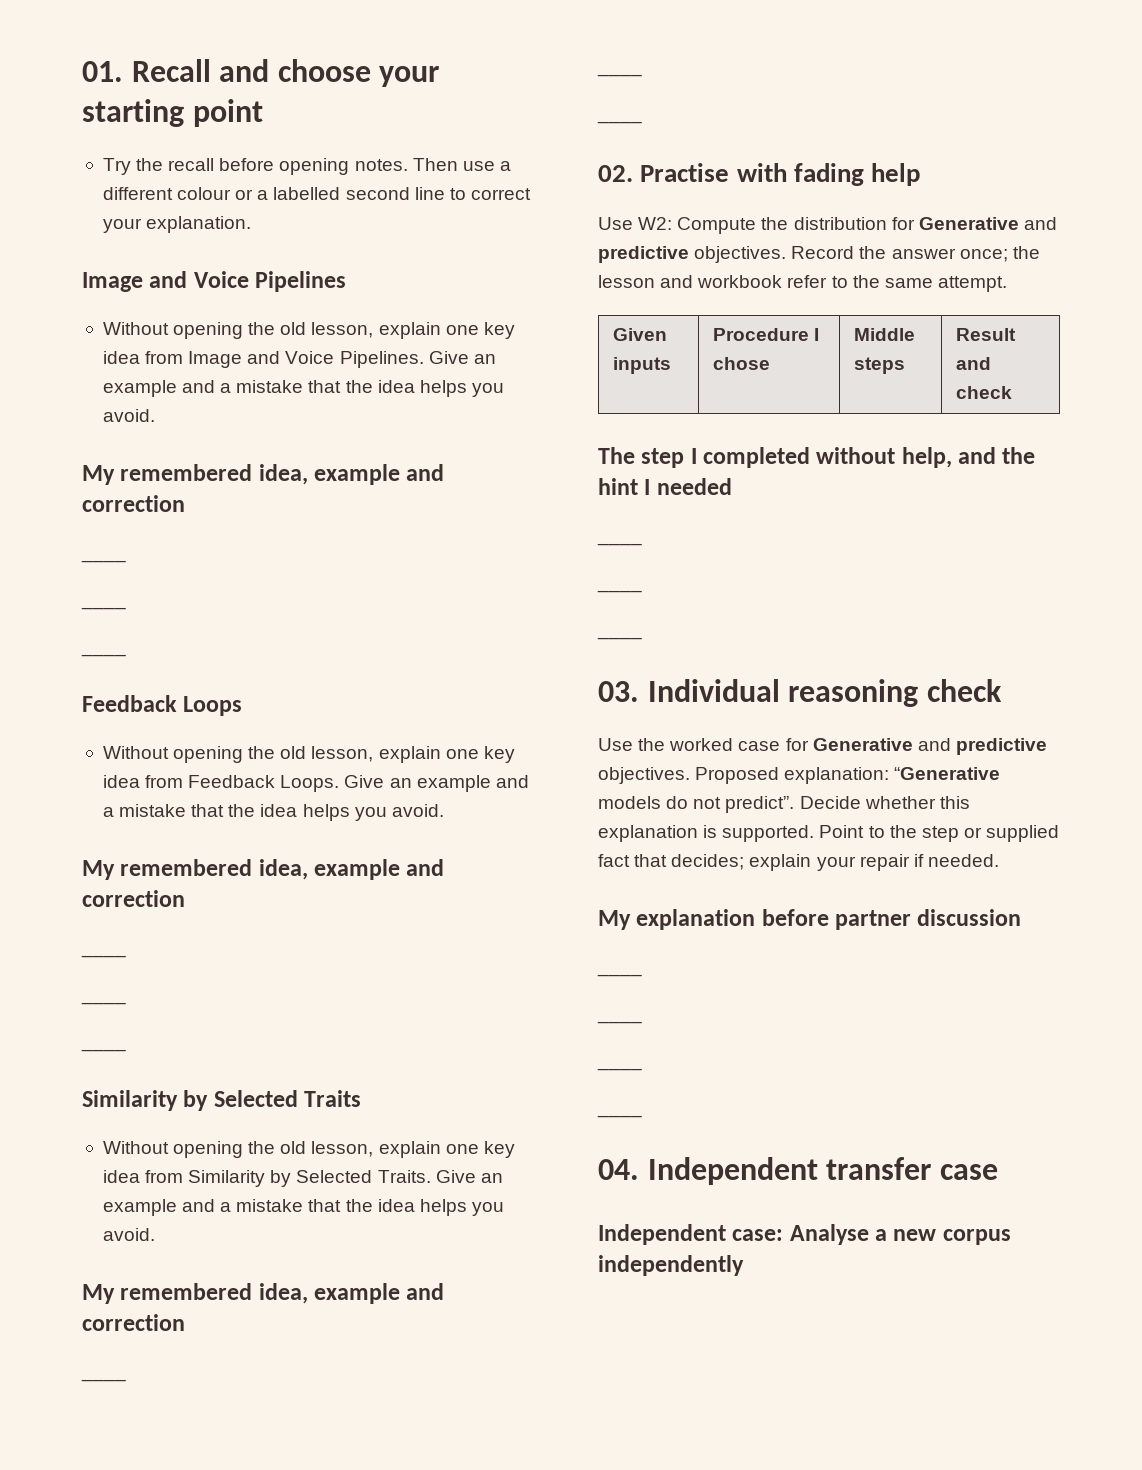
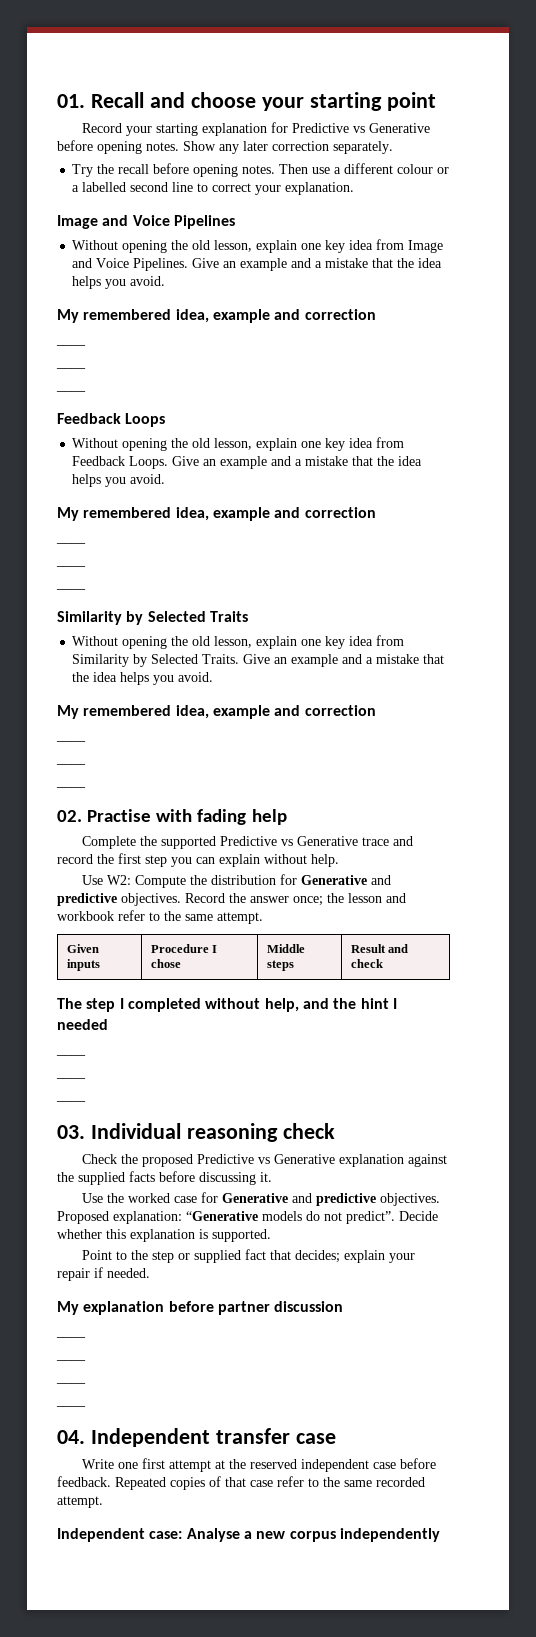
(263, 113) none -> [82,122,431,136] [57,140,393,154] // Record your starting explanation for Predictive vs Generative before opening notes. Show any later correction separately.
(921, 174) none -> [82,836,414,849] [57,853,339,867] // Complete the supported Predictive vs Generative trace and record the first step you can explain without help.
(1002, 690) none -> [82,1154,448,1167] [57,1171,272,1185] // Check the proposed Predictive vs Generative explanation against the supplied facts before discussing it.
(815, 833) none -> (271, 1235) //
(998, 1172) none -> [82,1458,437,1472] [57,1476,425,1490] [57,1496,103,1508] // Write one first attempt at the reserved independent case before feedback. Repeated copies of that case refer to the same recorded attempt.

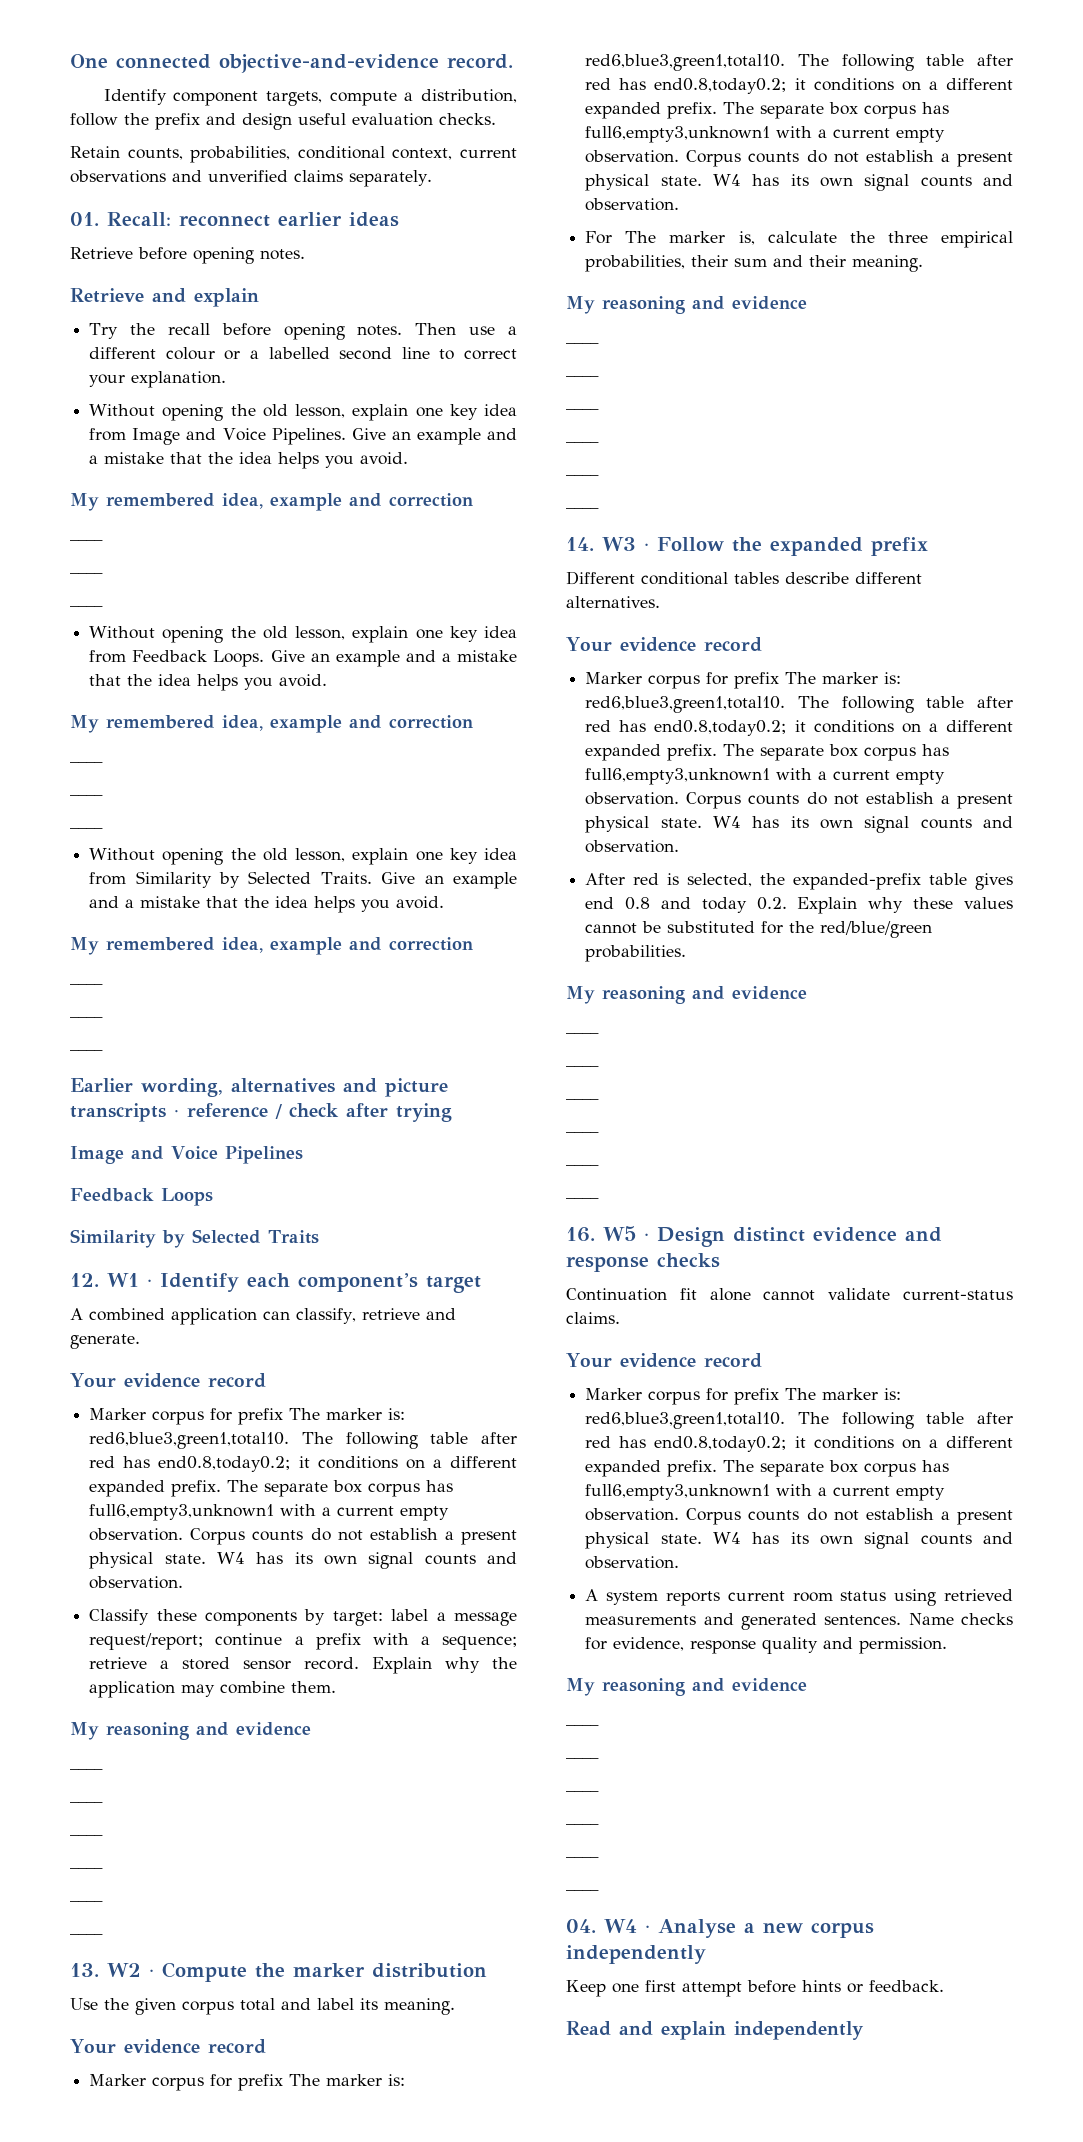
[57,92,436,111] [82,122,431,136] [57,140,393,154] 01. Recall and choose your starting point // Record your starting explanation for Predictive vs Generative before opening notes. Show any later correction separately. -> [70,54,513,73] [103,89,517,106] [70,113,496,130] [70,146,517,163] [70,170,432,187] [70,212,399,227] [70,247,305,264] [70,288,259,307] One connected objective-and-evidence record. // Identify component targets, compute a distribution, follow the prefix and design useful evaluation checks. // Retain counts, probabilities, conditional context, current observations and unverified claims separately. // 01. Recall: reconnect earlier ideas // Retrieve before opening notes. // Retrieve and explain
[57,215,235,229] // Image and Voice Pipelines -> (227, 379) none
[57,413,166,427] // Feedback Loops -> (103, 606) none
[57,611,248,625] // Similarity by Selected Traits -> (103, 828) none
[57,809,287,825] [82,836,414,849] [57,853,339,867] [82,874,392,888] [57,893,406,906] [57,910,263,924] [66,944,99,953] [66,959,100,971] [150,944,218,953] [150,959,181,968] [266,944,305,953] [266,960,294,971] [350,944,409,953] [350,959,383,968] [57,998,397,1012] [57,1019,108,1030] [56,1054,86,1056] [56,1077,86,1079] [56,1100,86,1102] [57,1123,335,1142] [82,1154,448,1167] [57,1171,272,1185] [82,1192,441,1206] [57,1211,438,1224] [57,1229,271,1242] [82,1249,416,1263] [57,1267,150,1281] [57,1301,344,1315] 02. Practise with fading help // Complete the supported Predictive vs Generative trace and record the first step you can explain without help. // Use W2: Compute the distribution for Generative and predictive objectives. Record the answer once; the lesson and workbook refer to the same attempt. // Given inputs | Procedure I chose | Middle steps | Result and check // The step I completed without help, and the hint I needed // ____ // ____ // ____ // 03. Individual reasoning check // Check the proposed Predictive vs Generative explanation against the supplied facts before discussing it. // Use the worked case for Generative and predictive objectives. Proposed explanation: “Generative models do not predict”. Decide whether this explanation is supported. // Point to the step or supplied fact that decides; explain your repair if needed. // My explanation before partner discussion -> [70,1078,448,1097] [70,1103,452,1122] [70,1146,303,1164] [70,1188,213,1206] [70,1229,319,1248] [70,1273,481,1293] [70,1308,456,1325] [70,1334,140,1349] [70,1373,266,1388] [89,1408,406,1425] [89,1432,517,1449] [89,1456,517,1472] [89,1480,454,1497] [89,1504,450,1521] [89,1528,517,1545] [89,1552,517,1569] [89,1576,184,1589] [89,1609,517,1626] [89,1633,517,1650] [89,1657,517,1674] [89,1681,337,1698] [70,1722,311,1740] [70,1768,103,1770] [70,1801,103,1803] [70,1834,103,1836] [70,1867,103,1869] [70,1900,103,1902] [70,1933,103,1935] [70,1962,487,1982] [70,1998,455,2015] [70,2039,266,2054] [89,2074,406,2091] [585,54,1013,71] [585,78,1013,94] [585,102,950,119] [585,126,946,143] [585,150,1013,167] [585,174,1013,191] [585,198,680,211] [585,231,1013,248] [585,255,924,272] [566,296,807,314] [566,342,599,344] [566,375,599,377] [566,408,599,410] [566,441,599,443] [566,474,599,476] [566,507,599,509] [566,537,928,556] [566,571,922,585] [566,596,660,608] [566,637,762,652] [585,672,902,689] [585,696,1013,713] [585,720,1013,736] [585,744,950,761] [585,768,946,785] [585,792,1013,809] [585,816,1013,833] [585,840,680,853] [585,873,1013,890] [585,897,1013,914] [585,921,933,938] [585,945,687,962] [566,986,807,1004] [566,1032,599,1034] [566,1065,599,1067] [566,1098,599,1100] [566,1131,599,1133] [566,1164,599,1166] [566,1197,599,1199] [566,1226,942,1247] [566,1253,720,1272] [566,1288,1013,1301] [566,1312,620,1324] [566,1353,762,1368] [585,1388,902,1405] [585,1412,1013,1429] [585,1436,1013,1452] [585,1460,950,1477] [585,1484,946,1501] [585,1508,1013,1525] [585,1532,1013,1549] [585,1556,680,1569] [585,1589,1013,1606] [585,1613,1013,1630] [585,1637,948,1654] [566,1678,807,1696] [566,1724,599,1726] [566,1757,599,1759] Earlier wording, alternatives and picture transcripts · reference / check after trying // Image and Voice Pipelines // Feedback Loops // Similarity by Selected Traits // 12. W1 · Identify each component’s target // A combined application can classify, retrieve and generate. // Your evidence record // Marker corpus for prefix The marker is: red6,blue3,green1,total10. The following table after red has end0.8,today0.2; it conditions on a different expanded prefix. The separate box corpus has full6,empty3,unknown1 with a current empty observation. Corpus counts do not establish a present physical state. W4 has its own signal counts and observation. // Classify these components by target: label a message request/report; continue a prefix with a sequence; retrieve a stored sensor record. Explain why the application may combine them. // My reasoning and evidence // ____ // ____ // ____ // ____ // ____ // ____ // 13. W2 · Compute the marker distribution // Use the given corpus total and label its meaning. // Your evidence record // Marker corpus for prefix The marker is: red6,blue3,green1,total10. The following table after red has end0.8,today0.2; it conditions on a different expanded prefix. The separate box corpus has full6,empty3,unknown1 with a current empty observation. Corpus counts do not establish a present physical state. W4 has its own signal counts and observation. // For The marker is, calculate the three empirical probabilities, their sum and their meaning. // My reasoning and evidence // ____ // ____ // ____ // ____ // ____ // ____ // 14. W3 · Follow the expanded prefix // Different conditional tables describe different alternatives. // Your evidence record // Marker corpus for prefix The marker is: red6,blue3,green1,total10. The following table after red has end0.8,today0.2; it conditions on a different expanded prefix. The separate box corpus has full6,empty3,unknown1 with a current empty observation. Corpus counts do not establish a present physical state. W4 has its own signal counts and observation. // After red is selected, the expanded-prefix table gives end 0.8 and today 0.2. Explain why these values cannot be substituted for the red/blue/green probabilities. // My reasoning and evidence // ____ // ____ // ____ // ____ // ____ // ____ // 16. W5 · Design distinct evidence and response checks // Continuation fit alone cannot validate current-status claims. // Your evidence record // Marker corpus for prefix The marker is: red6,blue3,green1,total10. The following table after red has end0.8,today0.2; it conditions on a different expanded prefix. The separate box corpus has full6,empty3,unknown1 with a current empty observation. Corpus counts do not establish a present physical state. W4 has its own signal counts and observation. // A system reports current room status using retrieved measurements and generated sentences. Name checks for evidence, response quality and permission. // My reasoning and evidence // ____ // ____
[90,1428,336,1447] [82,1458,437,1472] [57,1476,425,1490] [57,1496,103,1508] [57,1528,183,1542] Independent transfer case // Write one first attempt at the reserved independent case before feedback. Repeated copies of that case refer to the same recorded attempt. // Independent case: -> [604,1919,650,1933] W4 ·
(440, 1535) none -> [566,1980,944,1997] [566,2021,864,2040] // Keep one first attempt before hints or feedback. // Read and explain independently

